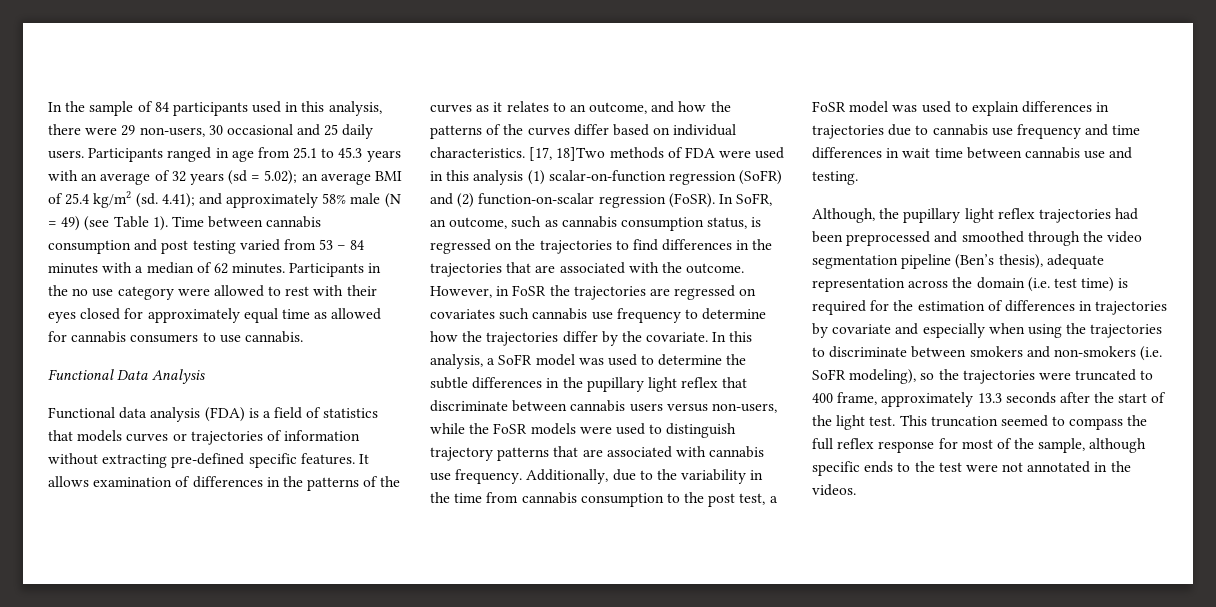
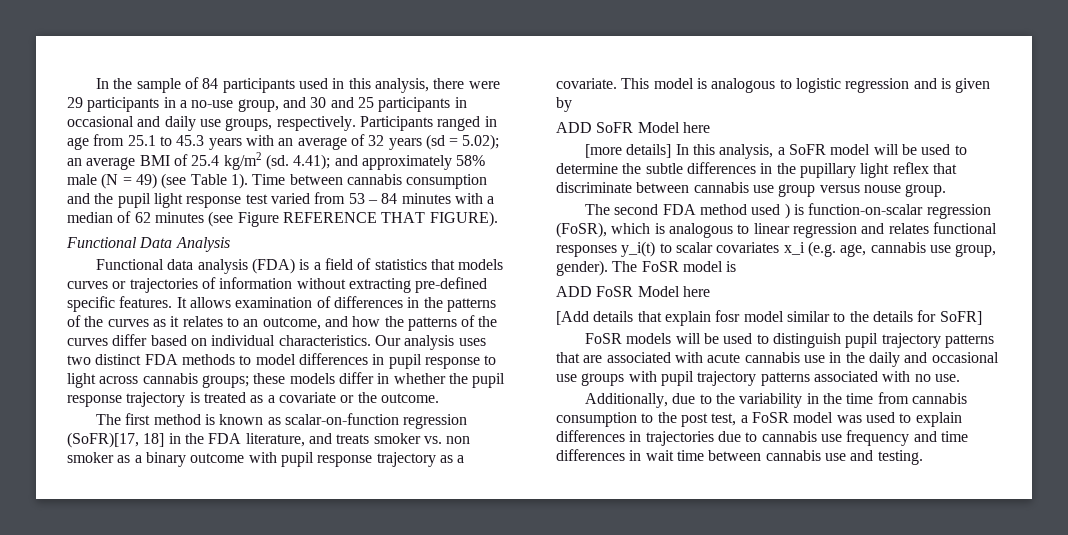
[139,124,374,139] [48,150,84,159] non-users, 30 occasional and 25 daily users. -> [87,97,467,112] [67,116,356,131] participants in a no-use group, and 30 and 25 participants in occasional and daily use groups, respectively.
[161,240,236,254] post testing -> [94,193,268,208] the pupil light response test
[232,263,382,277] [48,285,377,300] [48,308,382,323] [48,331,303,343] minutes. Participants in the no use category were allowed to rest with their eyes closed for approximately equal time as allowed for cannabis consumers to use cannabis. -> [154,211,498,227] minutes (see Figure REFERENCE THAT FIGURE).
[529,147,785,161] [430,170,783,185] [430,193,773,208] [430,216,762,231] [430,239,773,254] [430,262,745,277] [430,285,757,300] [430,308,767,323] [430,331,709,346] [17, 18]Two methods of FDA were used in this analysis (1) scalar-on-function regression (SoFR) and (2) function-on-scalar regression (FoSR). In SoFR, an outcome, such as cannabis consumption status, is regressed on the trajectories to find differences in the trajectories that are associated with the outcome. However, in FoSR the trajectories are regressed on covariates such cannabis use frequency to determine how the trajectories differ by the covariate. -> [374,335,486,350] [67,353,497,369] [67,372,506,388] [67,392,439,407] [95,413,468,429] [67,432,471,448] [67,452,465,467] [556,78,991,93] [556,97,572,112] [556,122,710,133] [584,144,672,158] Our analysis uses two distinct FDA methods to model differences in pupil response to light across cannabis groups; these models differ in whether the pupil response trajectory is treated as a covariate or the outcome. // The first method is known as scalar-on-function regression (SoFR)[17, 18] in the FDA literature, and treats smoker vs. non smoker as a binary outcome with pupil response trajectory as a covariate. This model is analogous to logistic regression and is given by // ADD SoFR Model here // [more details]
[578,358,604,365] was -> [873,144,917,155] will be
[629,403,777,413] [430,423,612,435] users versus non-users, while the FoSR models were -> [752,184,947,197] [584,203,991,219] [556,222,997,238] [556,241,997,257] [556,260,737,276] [556,286,710,297] [556,310,982,326] [584,333,719,344] use group versus nouse group. // The second FDA method used ) is function-on-scalar regression (FoSR), which is analogous to linear regression and relates functional responses y_i(t) to scalar covariates x_i (e.g. age, cannabis use group, gender). The FoSR model is // ADD FoSR Model here // [Add details that explain fosr model similar to the details for SoFR] // FoSR models will be
(737, 430) none -> [845,333,879,348] pupil
[709,446,765,458] [430,469,523,484] cannabis use frequency. -> [707,352,999,367] [556,371,960,386] acute cannabis use in the daily and occasional use groups with pupil trajectory patterns associated with no use. //
[812,208,1139,223] [812,231,1143,246] [812,254,1104,269] [812,277,1129,292] [812,300,1168,315] [812,323,1163,338] [812,346,1163,361] [812,369,1154,384] [812,392,1167,407] [812,415,1148,430] [812,438,1147,453] [812,461,1131,476] [812,484,856,496] // Although, the pupillary light reflex trajectories had been preprocessed and smoothed through the video segmentation pipeline (Ben’s thesis), adequate representation across the domain (i.e. test time) is required for the estimation of differences in trajectories by covariate and especially when using the trajectories to discriminate between smokers and non-smokers (i.e. SoFR modeling), so the trajectories were truncated to 400 frame, approximately 13.3 seconds after the start of the light test. This truncation seemed to compass the full reflex response for most of the sample, although specific ends to the test were not annotated in the videos. -> (923, 457) none

